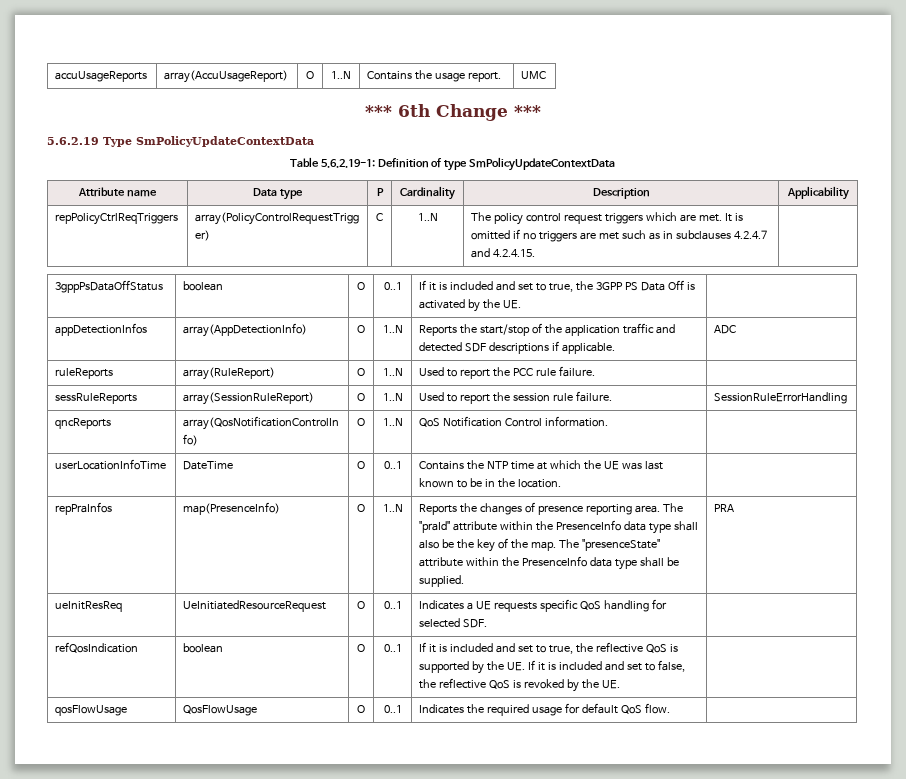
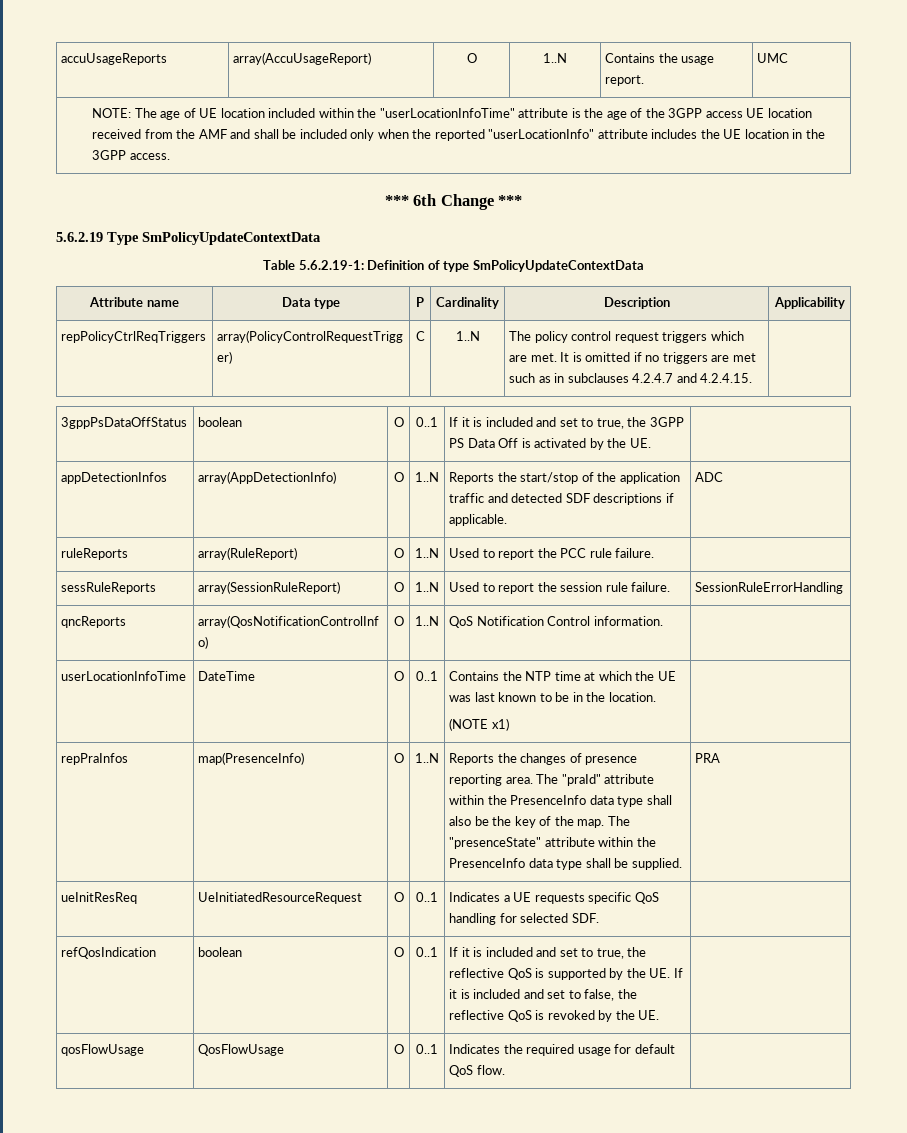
(547, 75) none -> [92,108,812,120] [92,129,825,141] [92,150,170,160] // NOTE: The age of UE location included within the "userLocationInfoTime" attribute is the age of the 3GPP access UE location received from the AMF and shall be included only when the reported "userLocationInfo" attribute includes the UE location in the 3GPP access.
(561, 483) none -> [449,718,509,731] // (NOTE x1)

